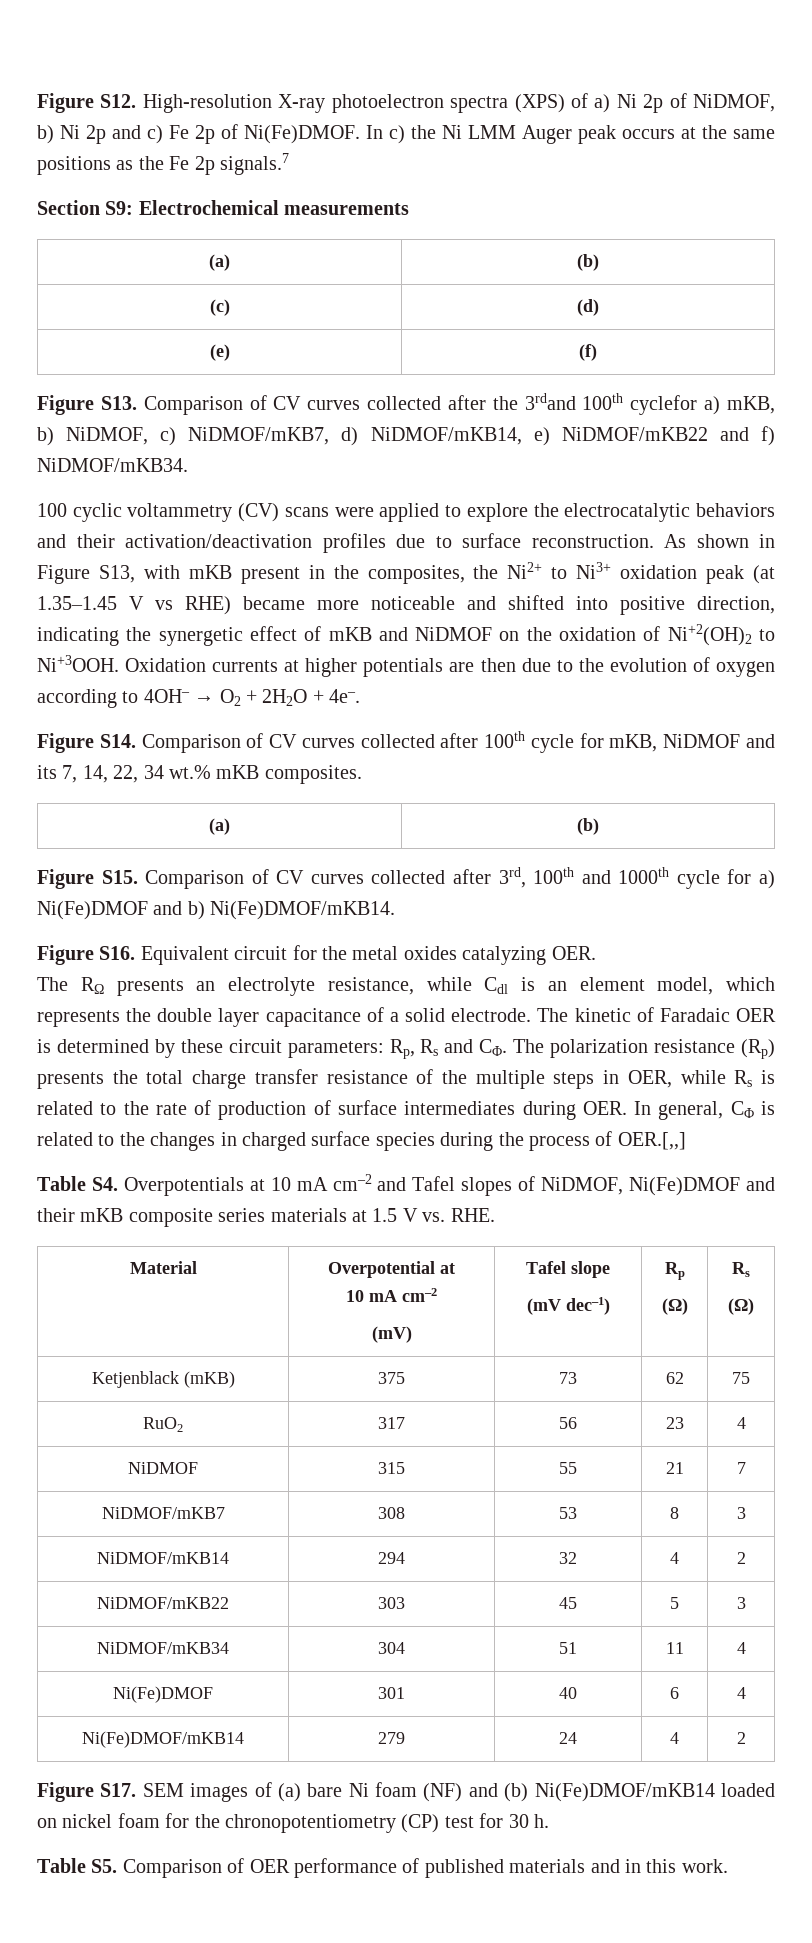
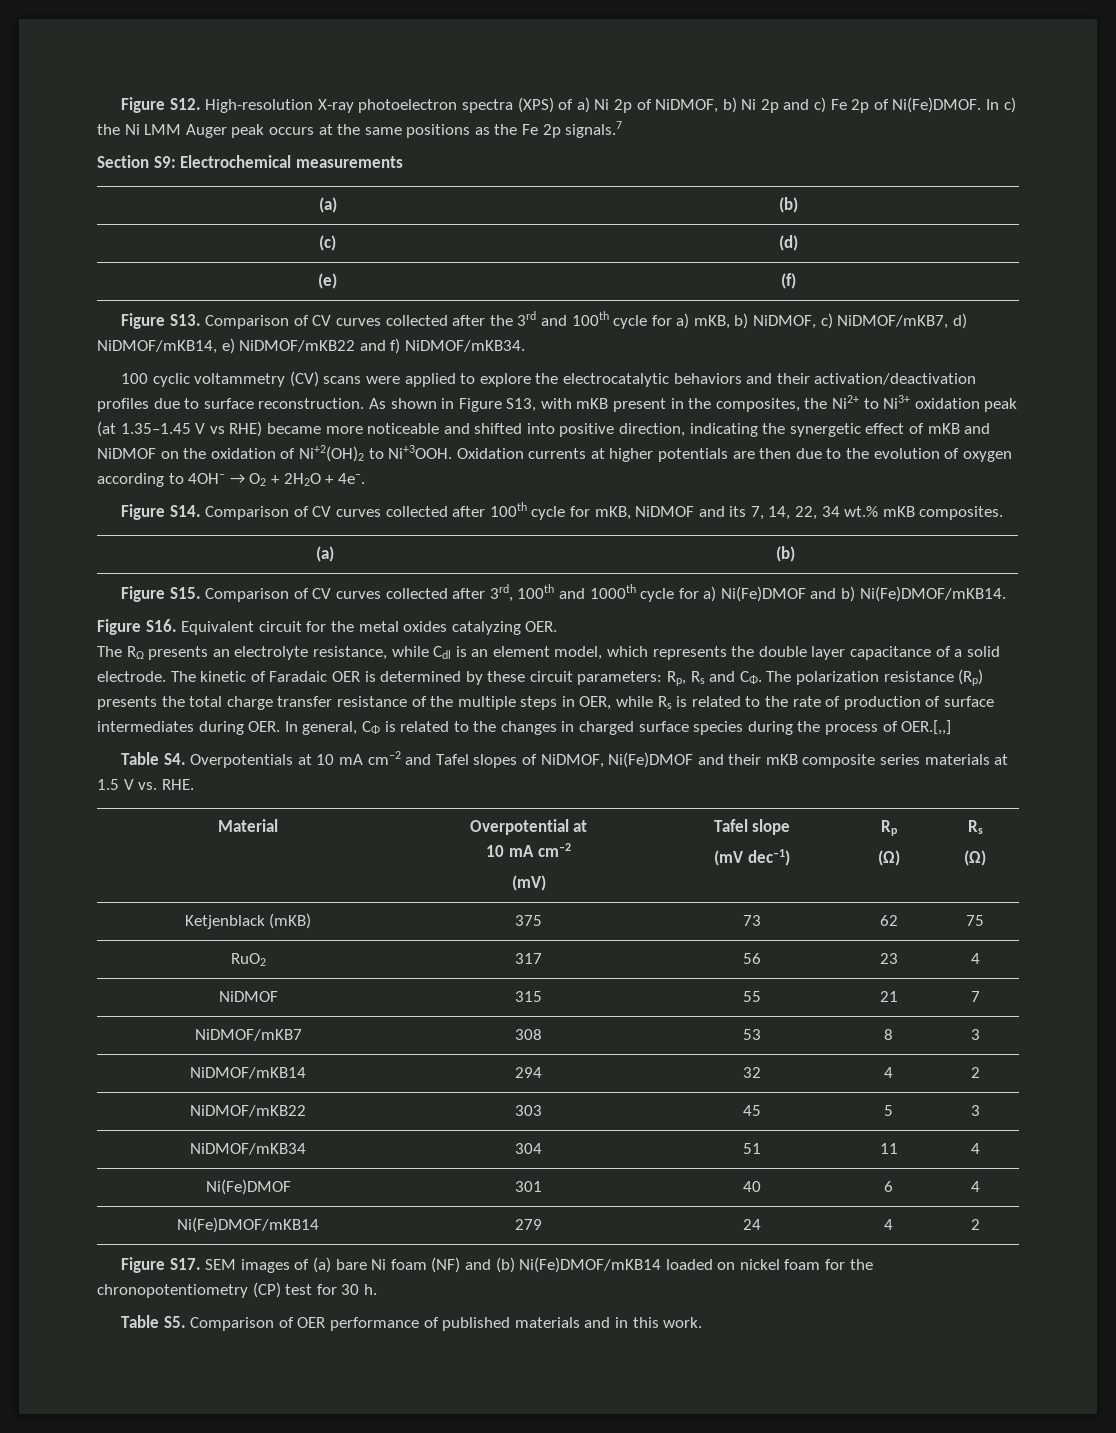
[524,393,698,415] 3rdand 100th cyclefor -> [517,311,672,329] 3rd and 100th cycle for

